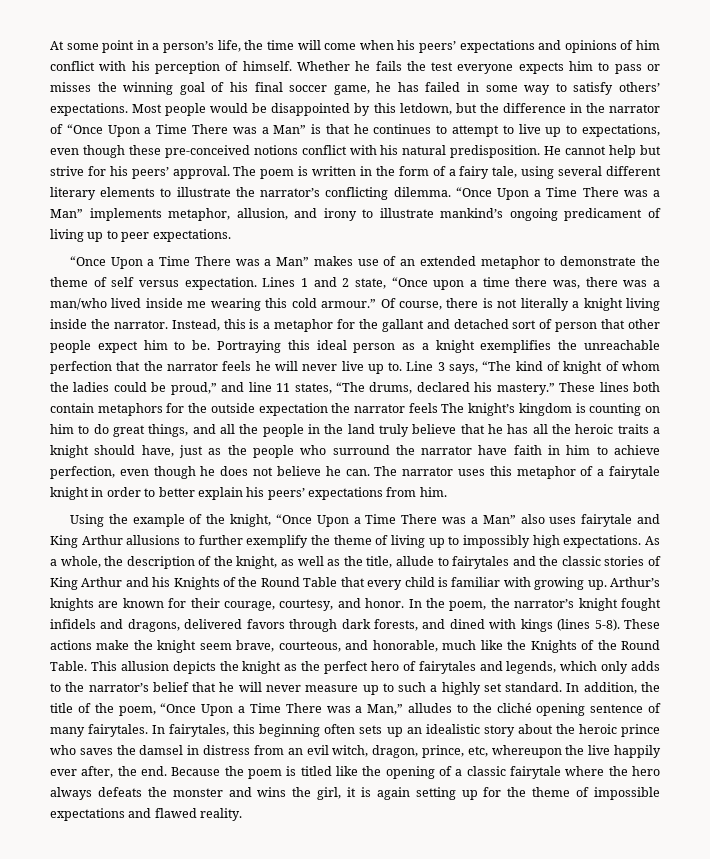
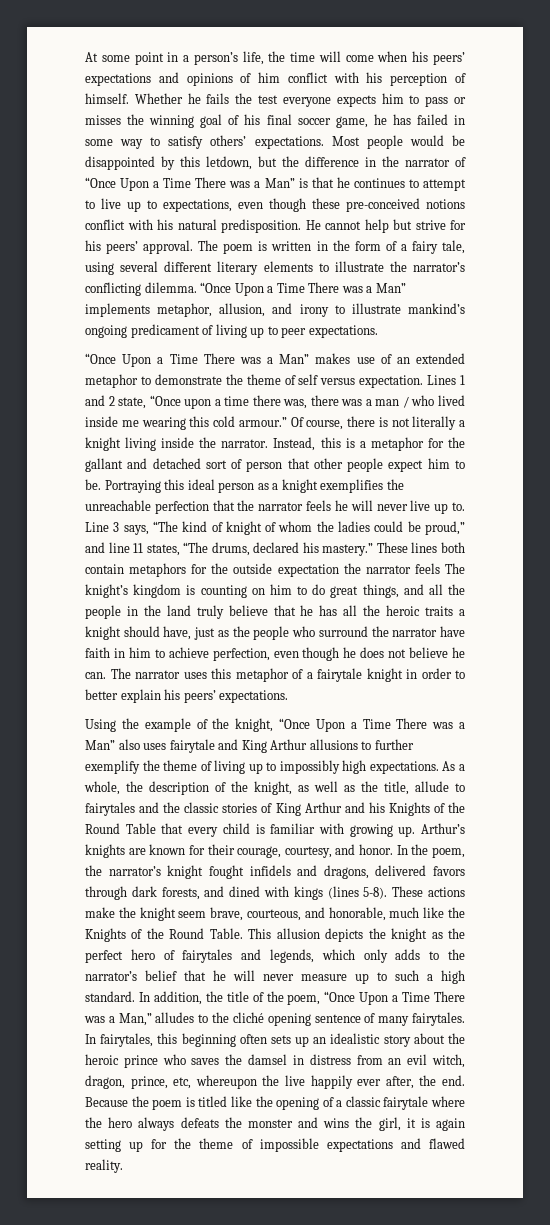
[50,298,107,310] man/who -> [375,395,435,408] man / who
[308,487,447,500] expectations from him. -> [219,690,289,703] expectations.
[441,682,502,695] highly set -> [441,970,465,984] high

